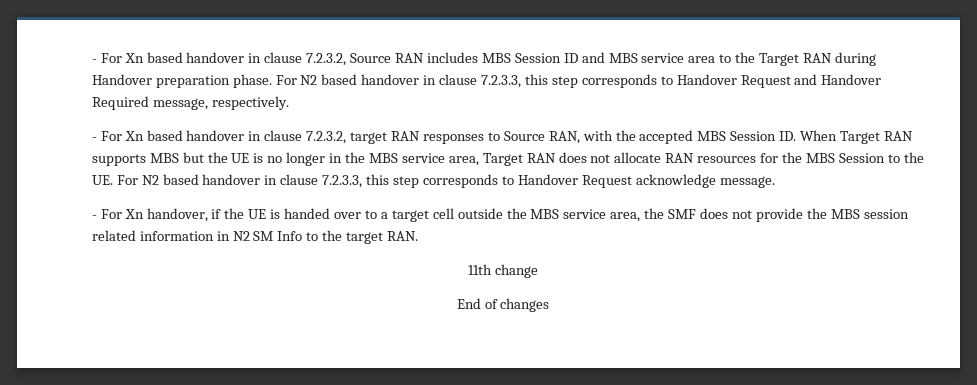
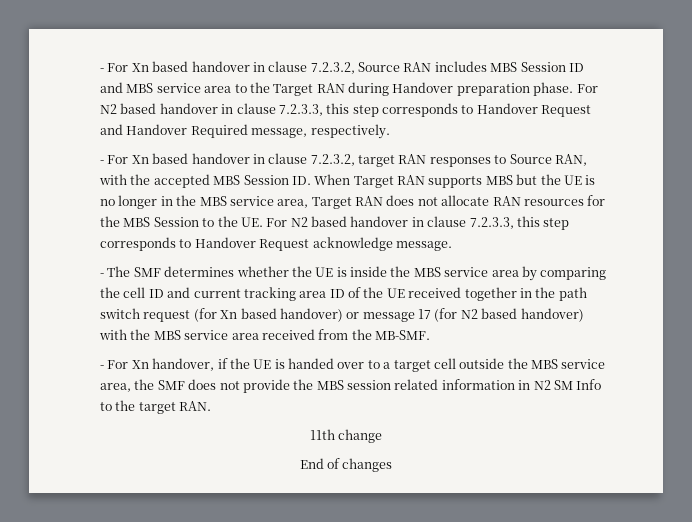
(775, 182) none -> [100,266,607,281] [100,287,587,301] [100,308,584,322] [99,329,431,340] // - The SMF determines whether the UE is inside the MBS service area by comparing the cell ID and current tracking area ID of the UE received together in the path switch request (for Xn based handover) or message 17 (for N2 based handover) with the MBS service area received from the MB-SMF.

